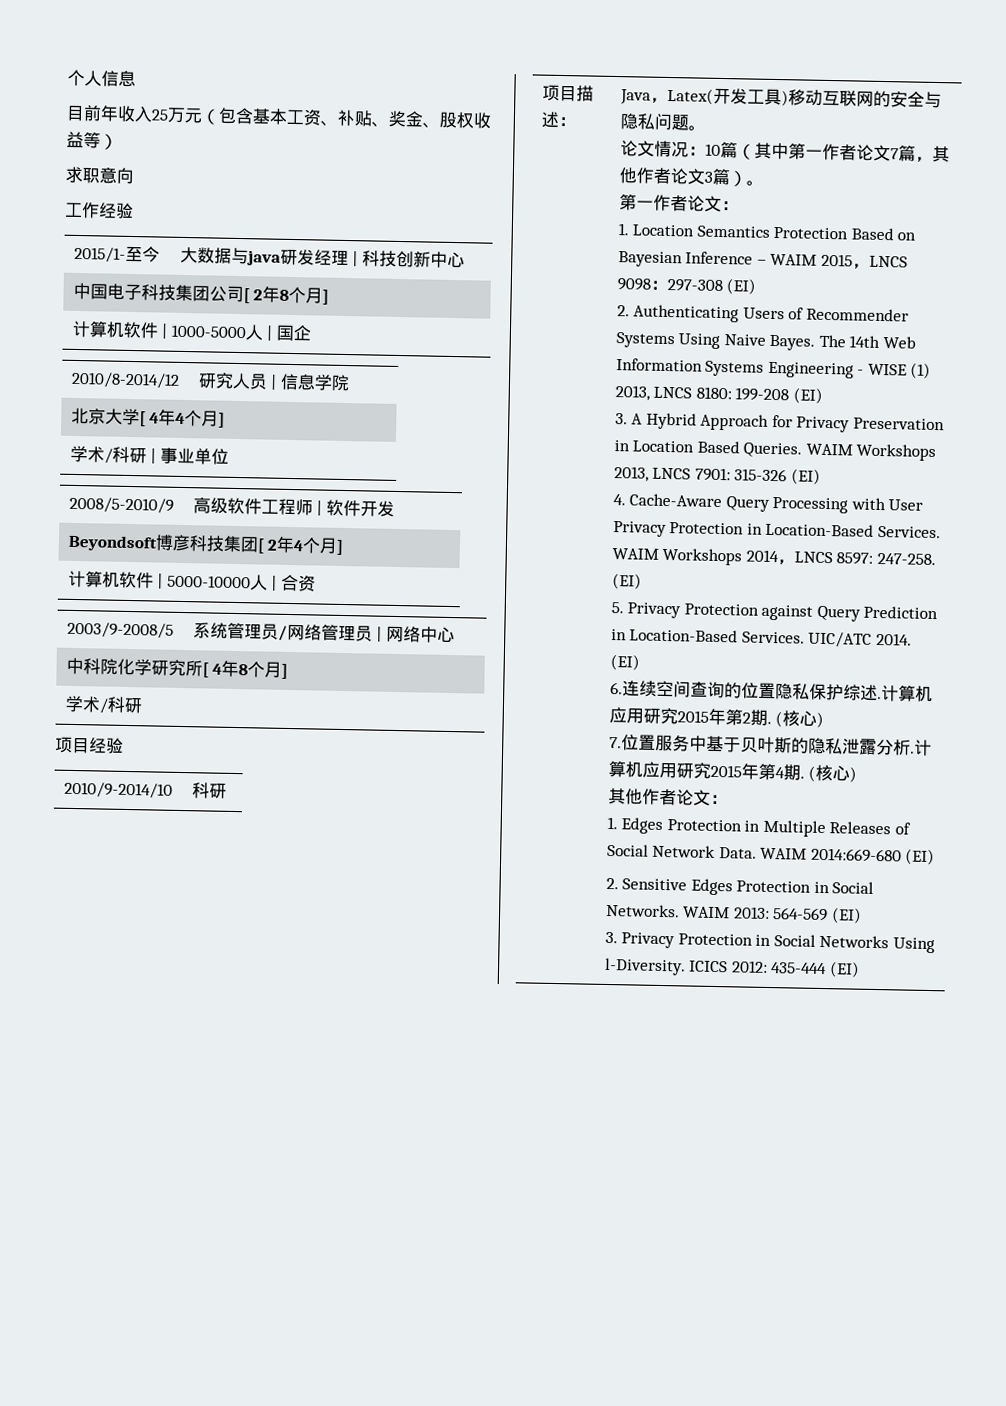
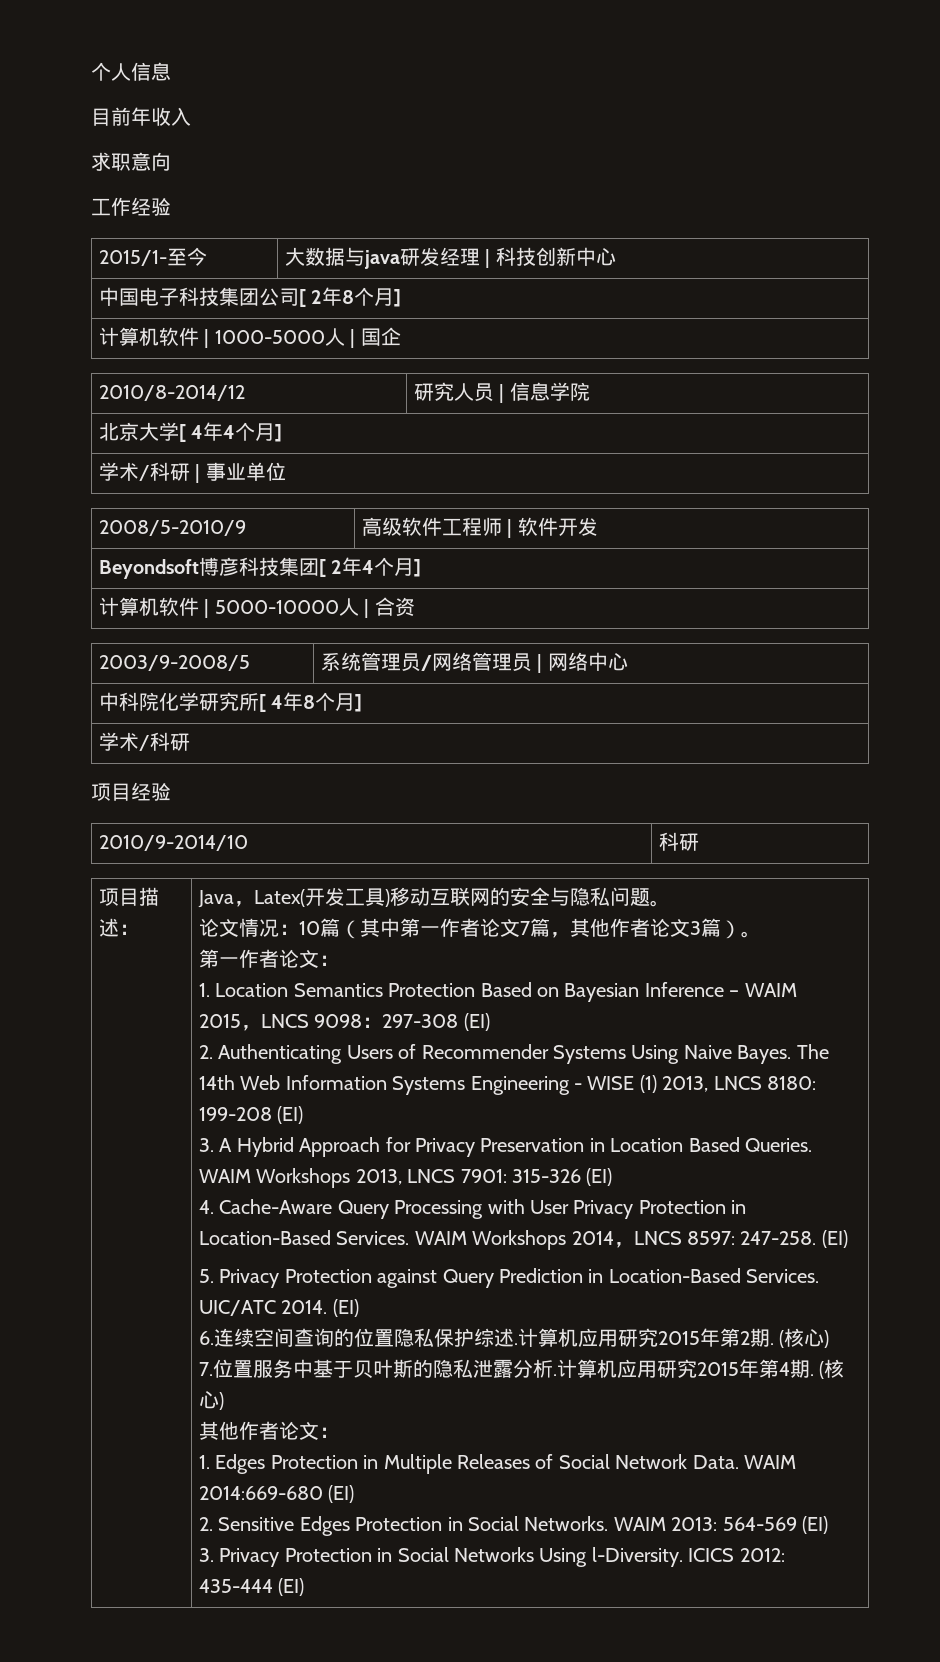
[151,107,492,129] [66,131,118,150] 25万元（包含基本工资、补贴、奖金、股权收益等） -> (191, 116) none

